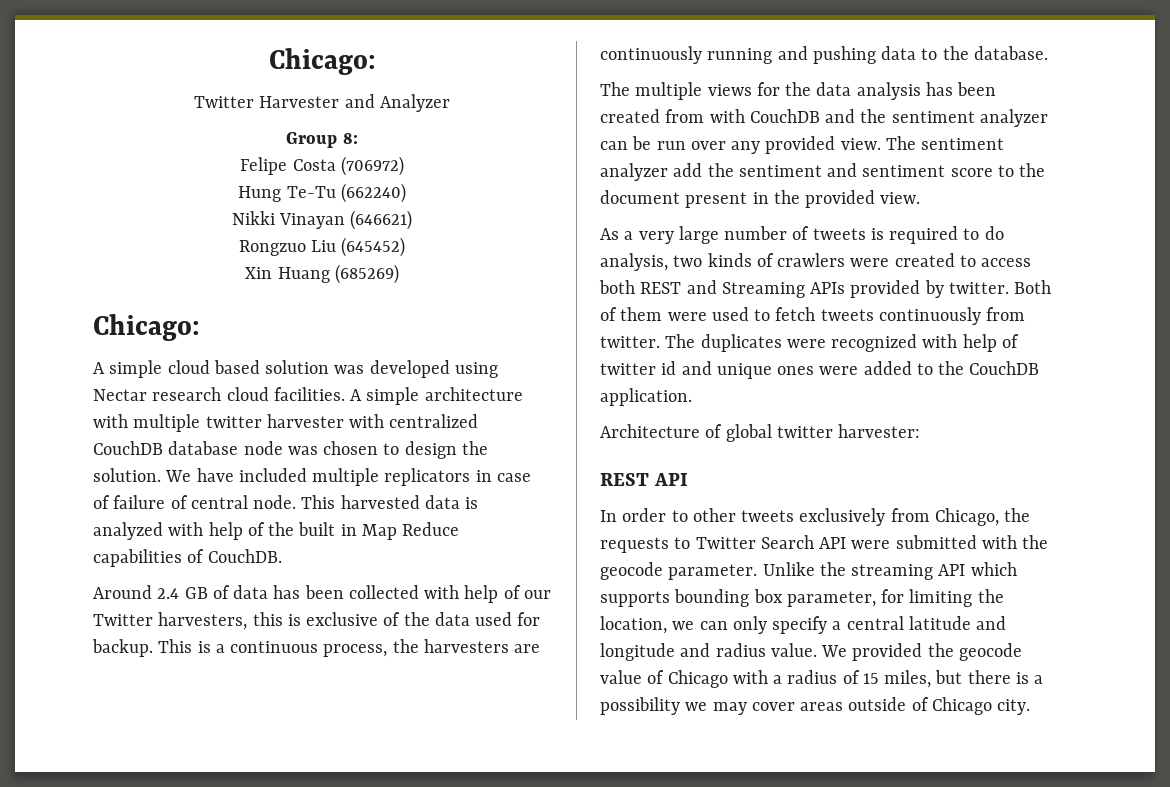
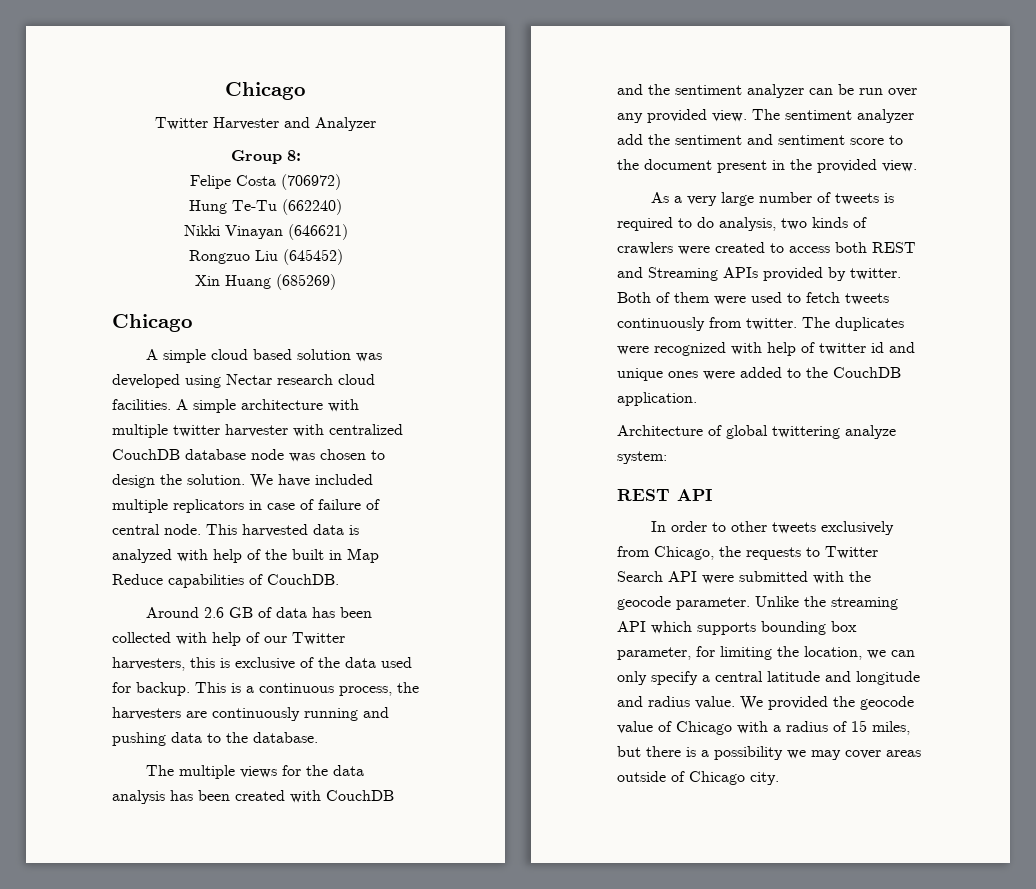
[268,48,376,75] Chicago: -> [225,82,306,100] Chicago
[93,314,200,341] Chicago: -> [112,314,193,332] Chicago
[157,588,180,599] 2.4 -> [204,607,225,618] 2.6
[665,109,705,123] from -> (285, 795) none
[776,424,921,438] twitter harvester: -> [772,425,896,439] [617,451,667,464] twittering analyze system:

